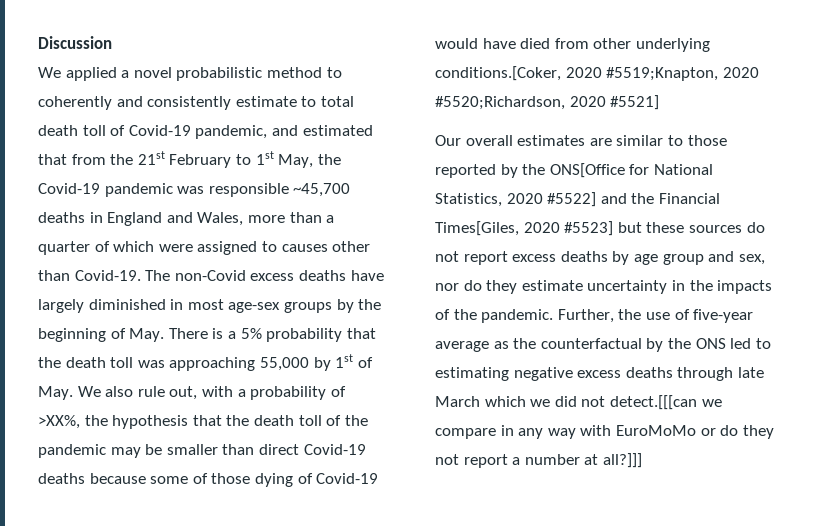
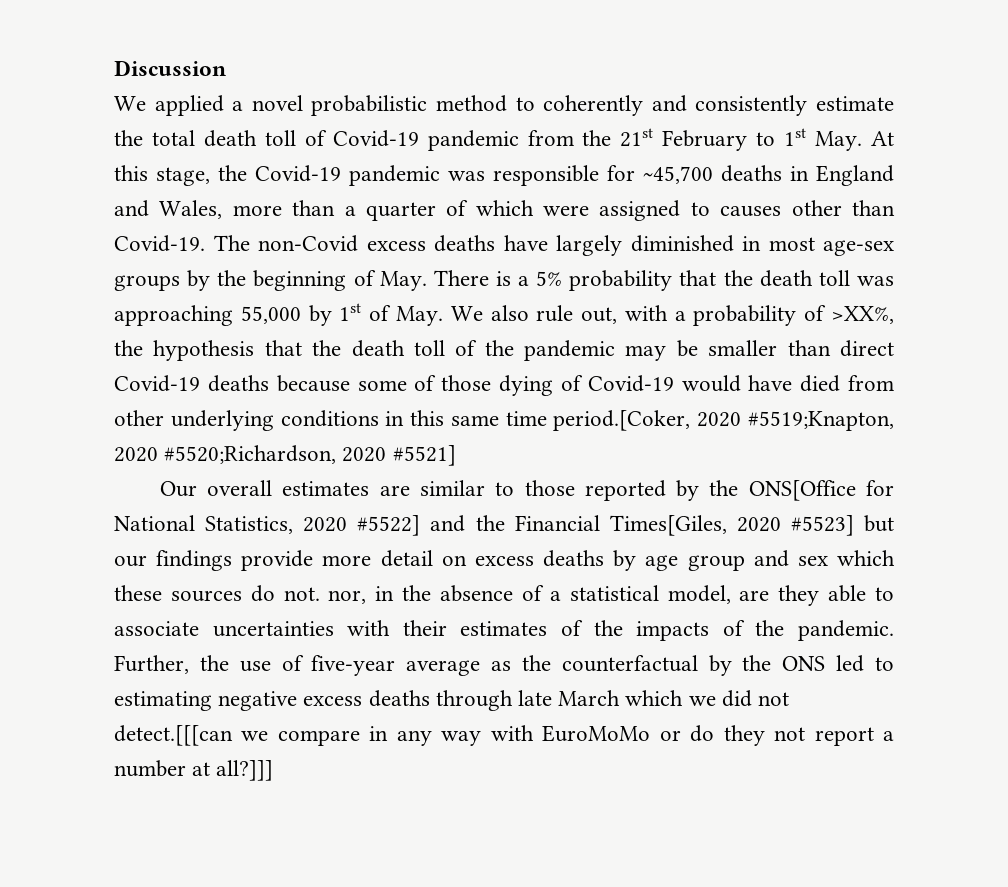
[301,96,317,107] to -> [114,130,143,146] the
[195,125,373,139] [38,154,67,165] pandemic, and estimated that -> [427,130,519,151] pandemic
[278,154,314,168] May, -> [815,131,895,151] [114,165,210,186] May. At this stage,
(289, 190) none -> [607,165,635,181] for
[435,66,561,81] conditions.[Coker, -> [280,410,691,431] conditions in this same time period.[Coker,
[646,222,765,233] [435,251,508,265] these sources do not report -> [114,550,467,571] our findings provide more detail on
[738,254,765,265] [435,280,685,294] sex, nor do they estimate uncertainty in -> [797,550,895,566] [114,585,895,606] [114,620,583,637] sex which these sources do not. nor, in the absence of a statistical model, are they able to associate uncertainties with their estimates of

